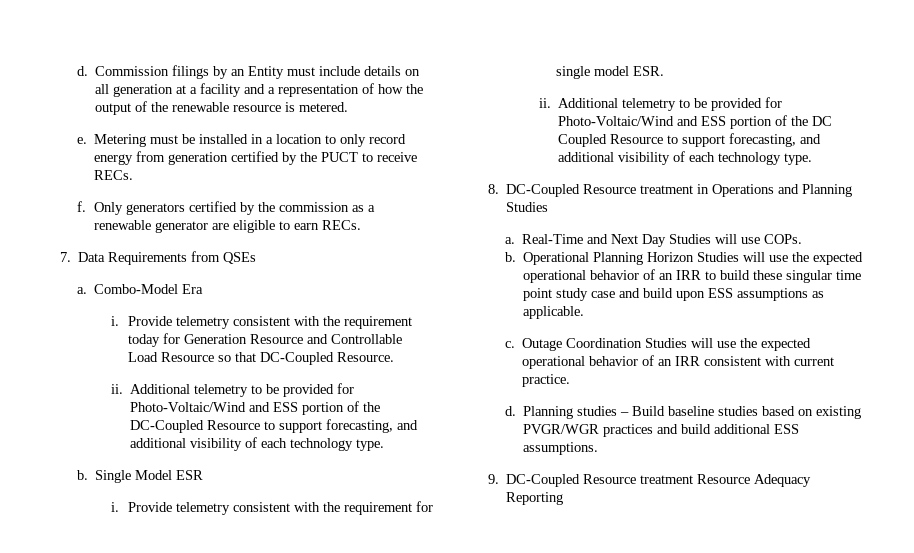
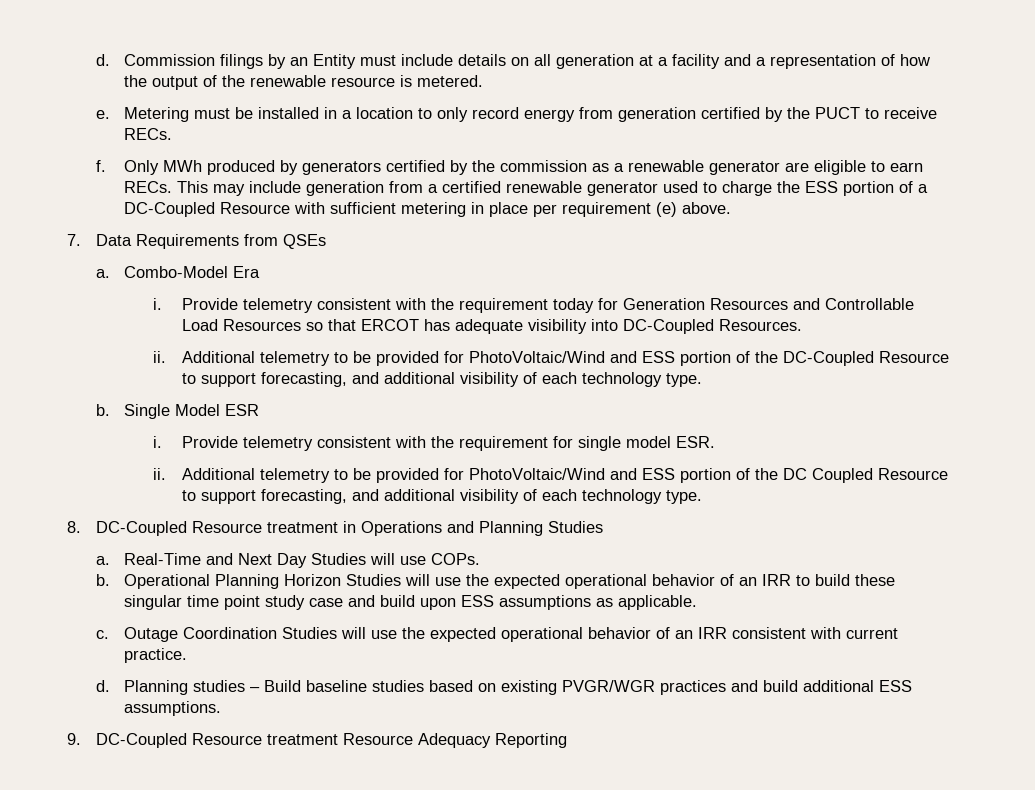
(124, 208) none -> [163,160,299,175] MWh produced by
(362, 225) none -> [177,181,929,196] [124,202,732,217] This may include generation from a certified renewable generator used to charge the ESS portion of a DC-Coupled Resource with sufficient metering in place per requirement (e) above.
[250,334,304,344] Resource -> [710,298,789,310] Resources
[161,352,215,362] Resource -> [223,319,302,331] Resources
[260,352,395,365] [111,383,355,397] [130,402,247,412] DC-Coupled Resource. // ii. Additional telemetry to be provided for Photo-Voltaic/Wind -> [361,319,803,334] [153,351,606,366] ERCOT has adequate visibility into DC-Coupled Resources. // ii. Additional telemetry to be provided for PhotoVoltaic/Wind
[558,116,675,126] Photo-Voltaic/Wind -> [469,468,606,480] PhotoVoltaic/Wind

